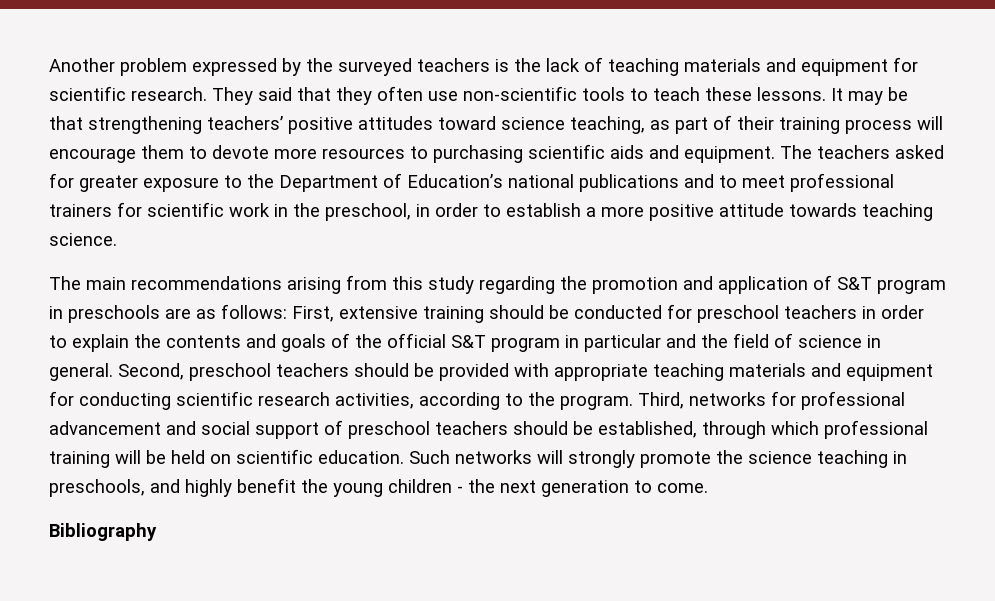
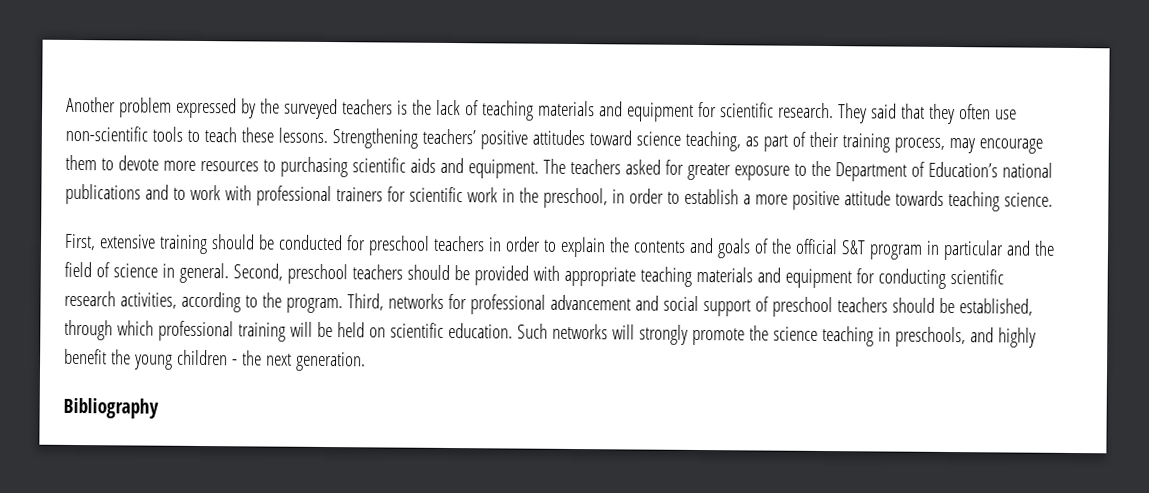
[831,87,908,105] [49,116,202,134] It may be that strengthening -> [331,128,418,149] Strengthening
[845,116,943,134] process will -> [893,137,975,154] process, may
[742,175,785,188] meet -> [189,184,252,201] work with
[49,275,946,294] [49,304,287,323] The main recommendations arising from this study regarding the promotion and application of S&T program in preschools are as follows: -> (1053, 199) none
[541,480,708,497] generation to come. -> [294,351,366,372] generation.

